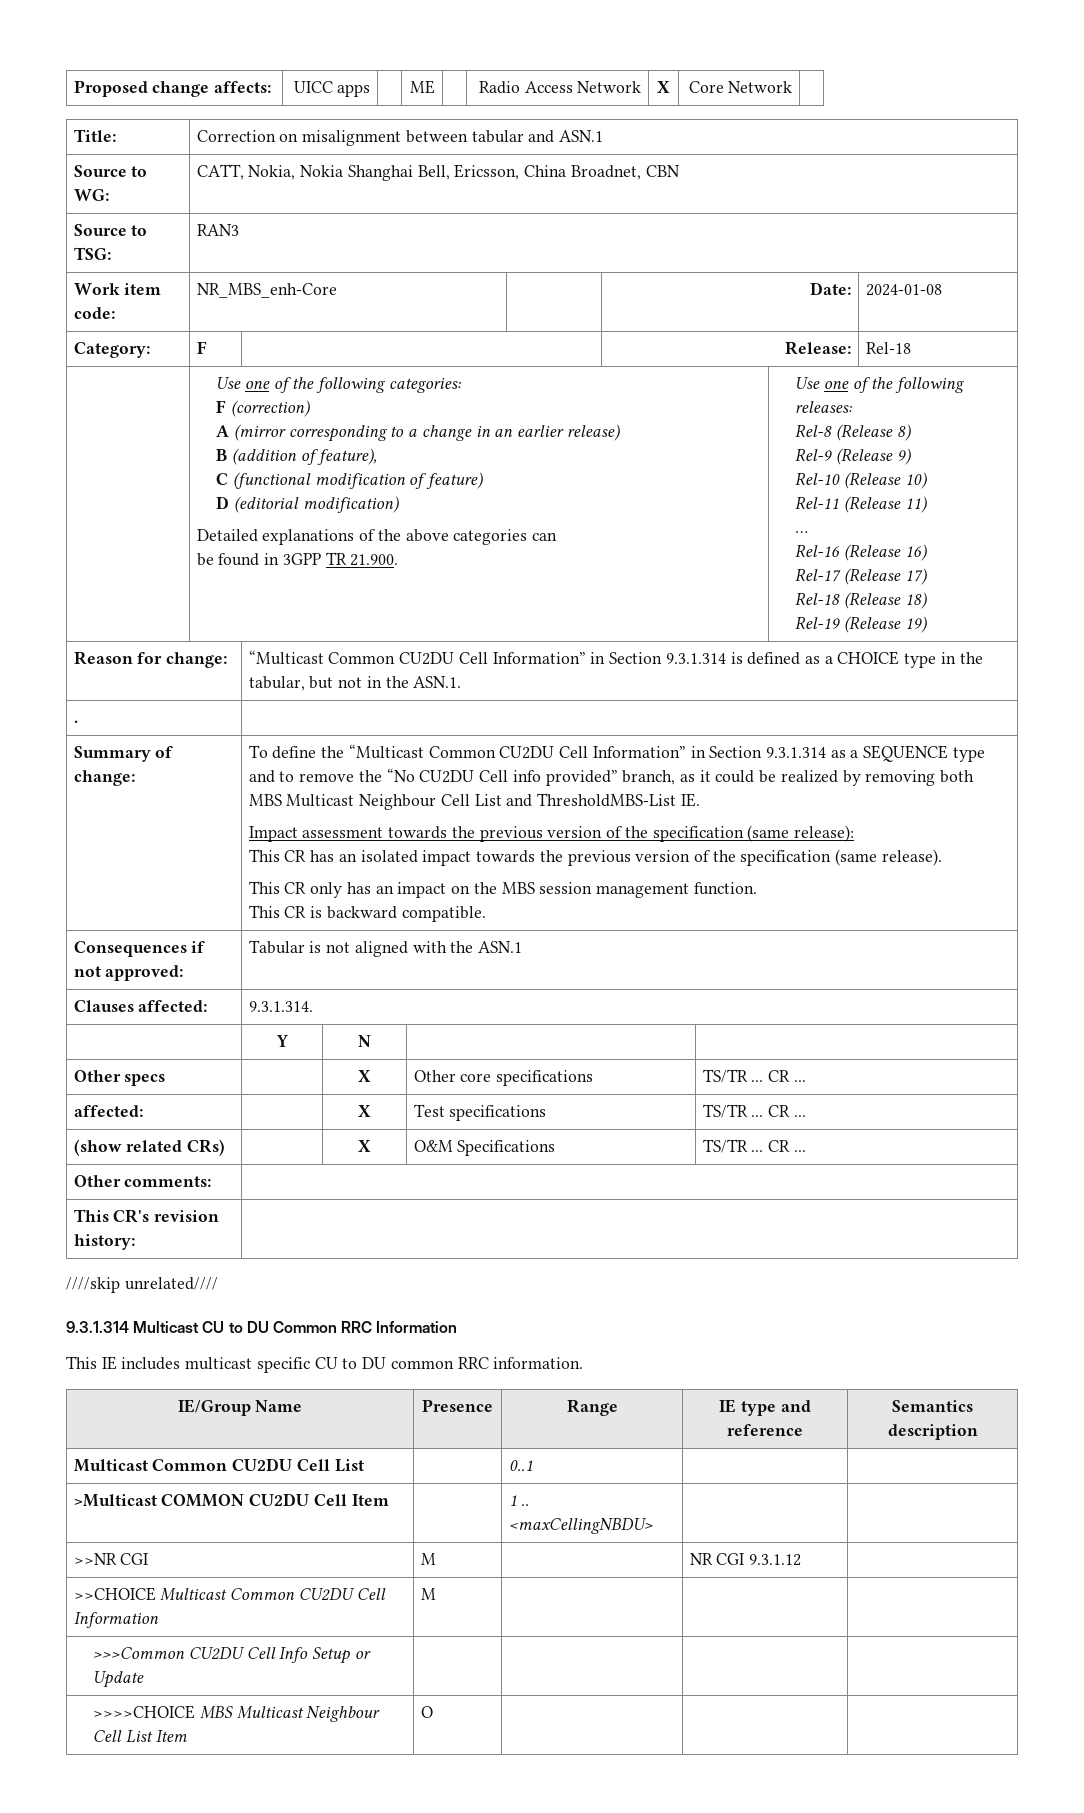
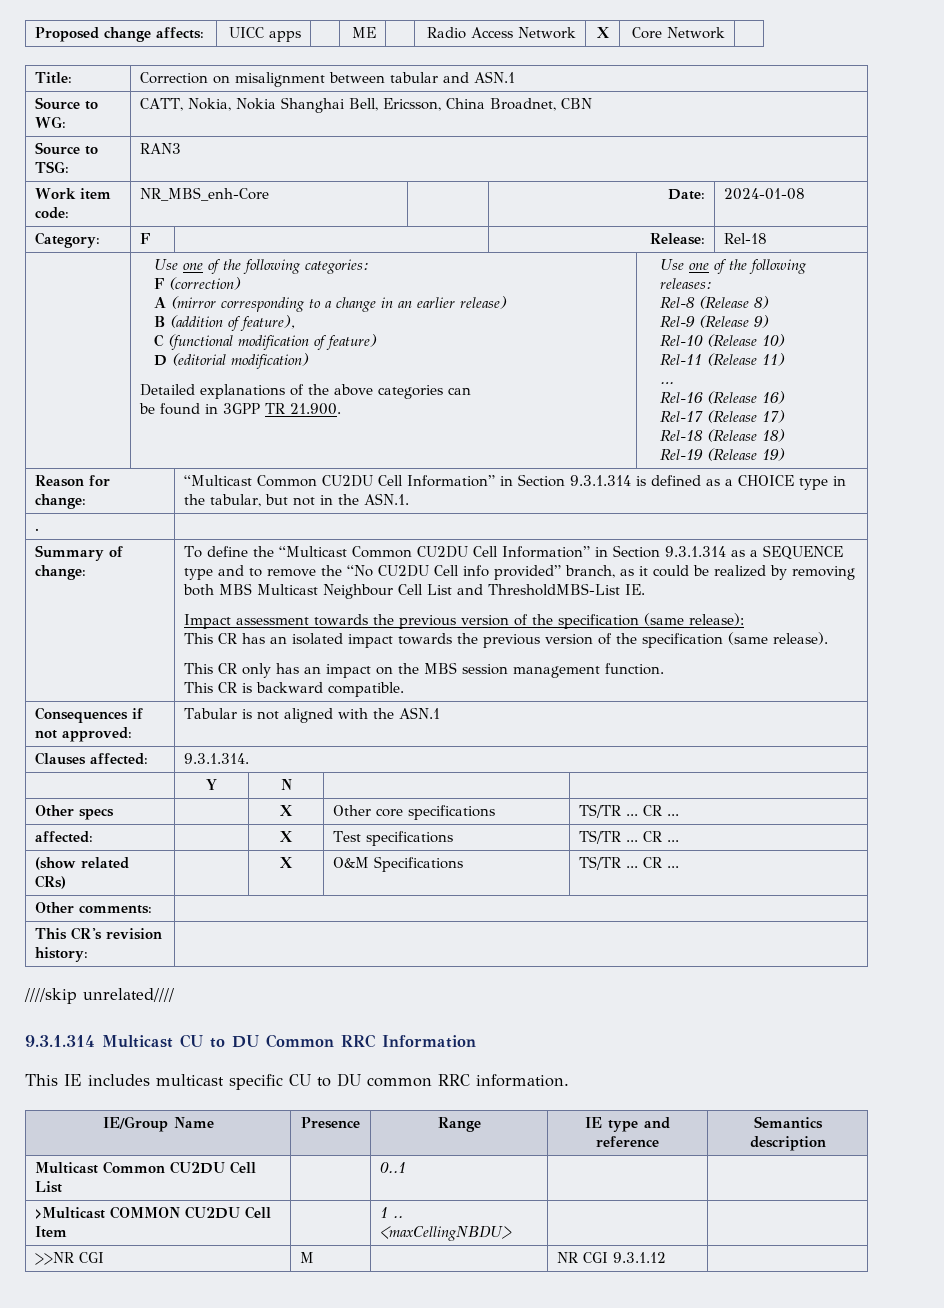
[73,1587,386,1601] [73,1612,159,1628] [420,1588,436,1600] [93,1647,371,1664] [93,1671,145,1688] [93,1705,381,1722] [93,1730,187,1743] [420,1706,433,1718] // >>CHOICE Multicast Common CU2DU Cell Information | M | | | // >>>Common CU2DU Cell Info Setup or Update | | | | // >>>>CHOICE MBS Multicast Neighbour Cell List Item | O | | | -> (667, 1257) none

